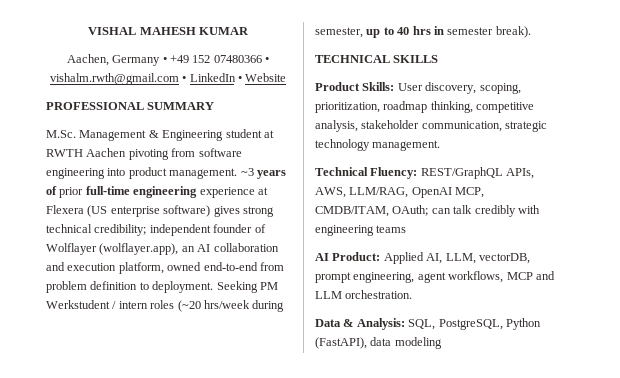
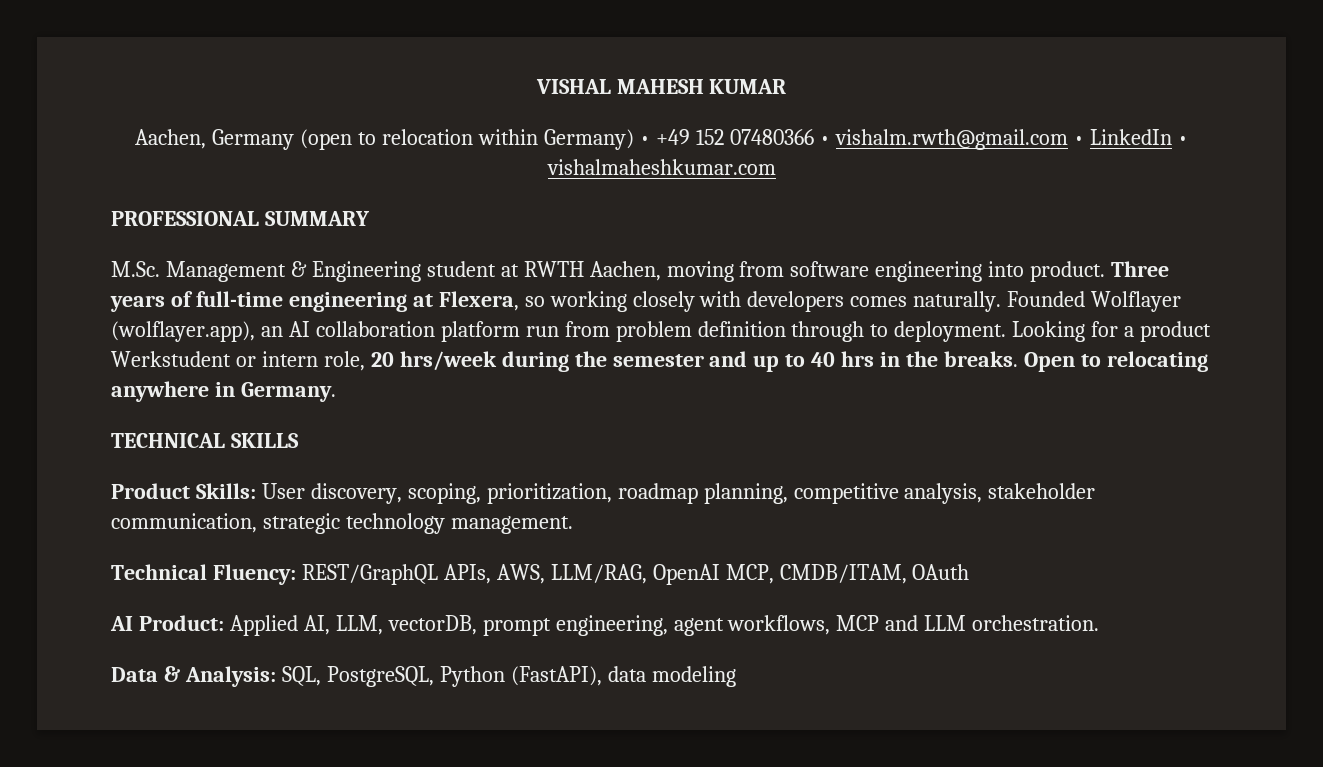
(161, 60) none -> [300,129,635,150] (open to relocation within Germany)
[245,73,287,82] Website -> [546,159,776,175] vishalmaheshkumar.com
[86,148,169,160] Aachen pivoting -> [589,261,734,282] Aachen, moving
[128,167,254,179] product management. ~3 -> [1030,261,1170,282] product. Three
[59,187,84,198] prior -> (193, 299) none
[199,187,268,198] [46,205,274,217] [46,224,266,236] experience at Flexera (US enterprise software) gives strong technical credibility; independent founder of -> [412,291,1086,312] at Flexera, so working closely with developers comes naturally. Founded
[46,262,258,274] and execution platform, owned end-to-end -> [440,321,559,342] platform run
(138, 285) none -> [791,321,865,342] through
[216,281,278,293] [46,300,285,312] [315,27,363,38] Seeking PM Werkstudent / intern roles (~20 hrs/week during semester, -> [1012,321,1212,342] [111,351,748,372] Looking for a product Werkstudent or intern role, 20 hrs/week during the semester and
[447,26,531,38] semester break). -> [906,351,1208,372] [111,381,336,402] the breaks. Open to relocating anywhere in Germany.
[430,101,473,113] thinking, -> [703,483,788,504] planning,
[392,205,540,217] [315,225,407,236] OAuth; can talk credibly with engineering teams -> [912,564,970,580] OAuth

